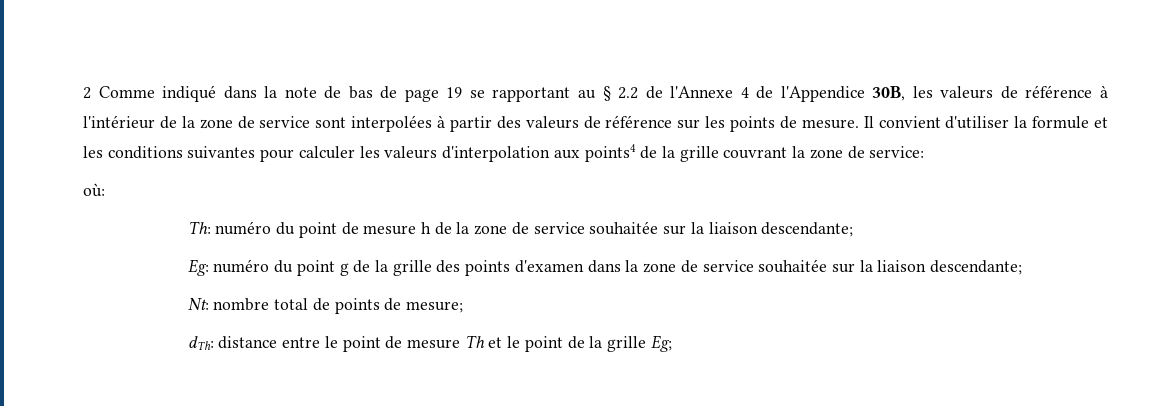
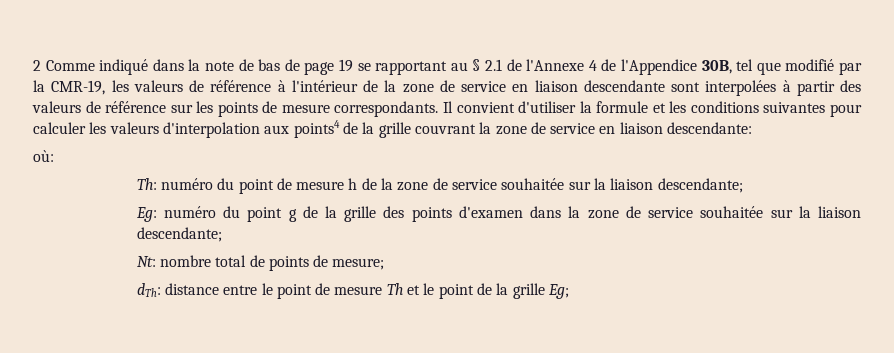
[618,87,639,99] 2.2 -> [485,59,503,71] 2.1
(906, 93) none -> [736,59,863,75] [33,80,106,95] tel que modifié par la CMR-19,
(311, 122) none -> [512,80,665,92] en liaison descendante
[801,119,859,129] mesure. -> [281,101,439,117] mesure correspondants.
[869,146,925,158] service: -> [550,122,753,134] service en liaison descendante:

